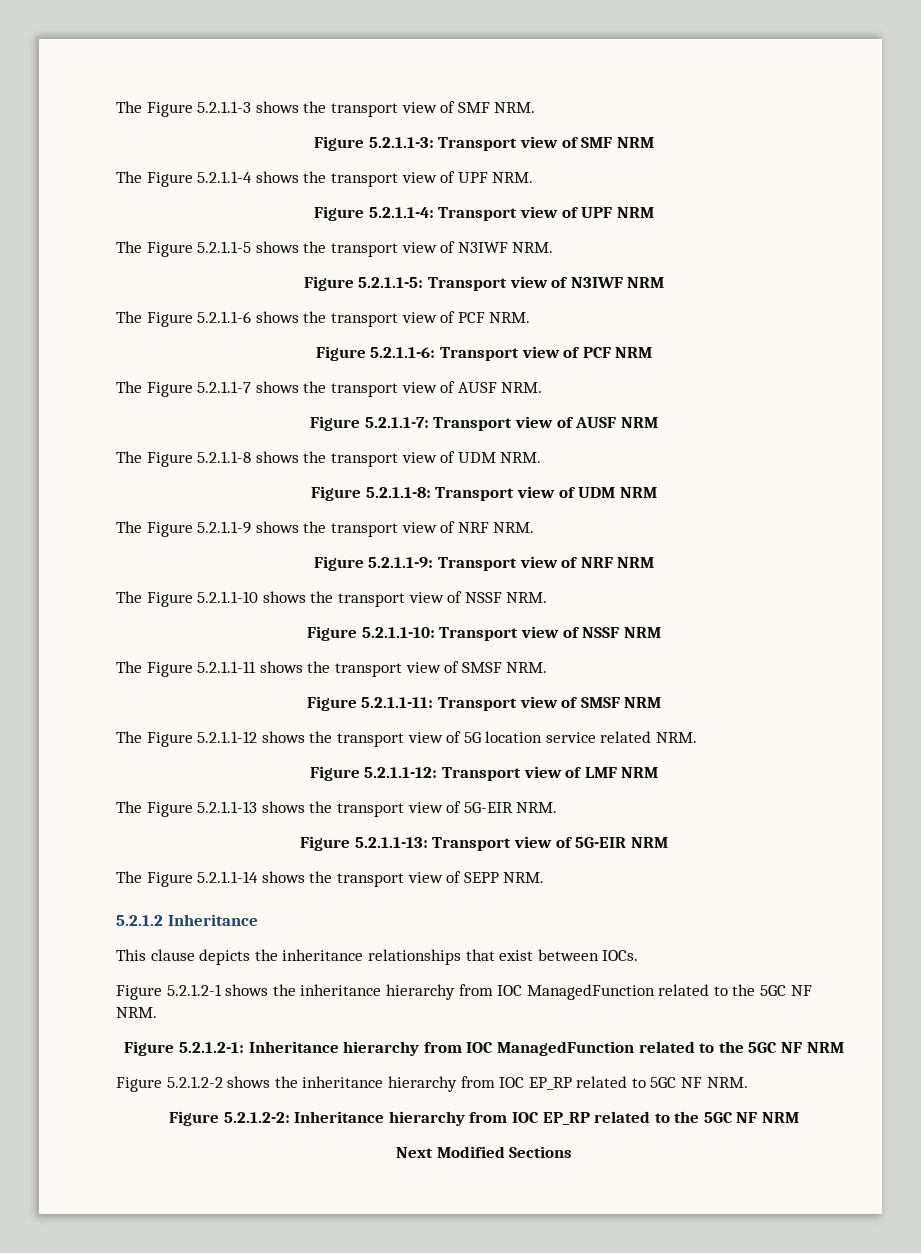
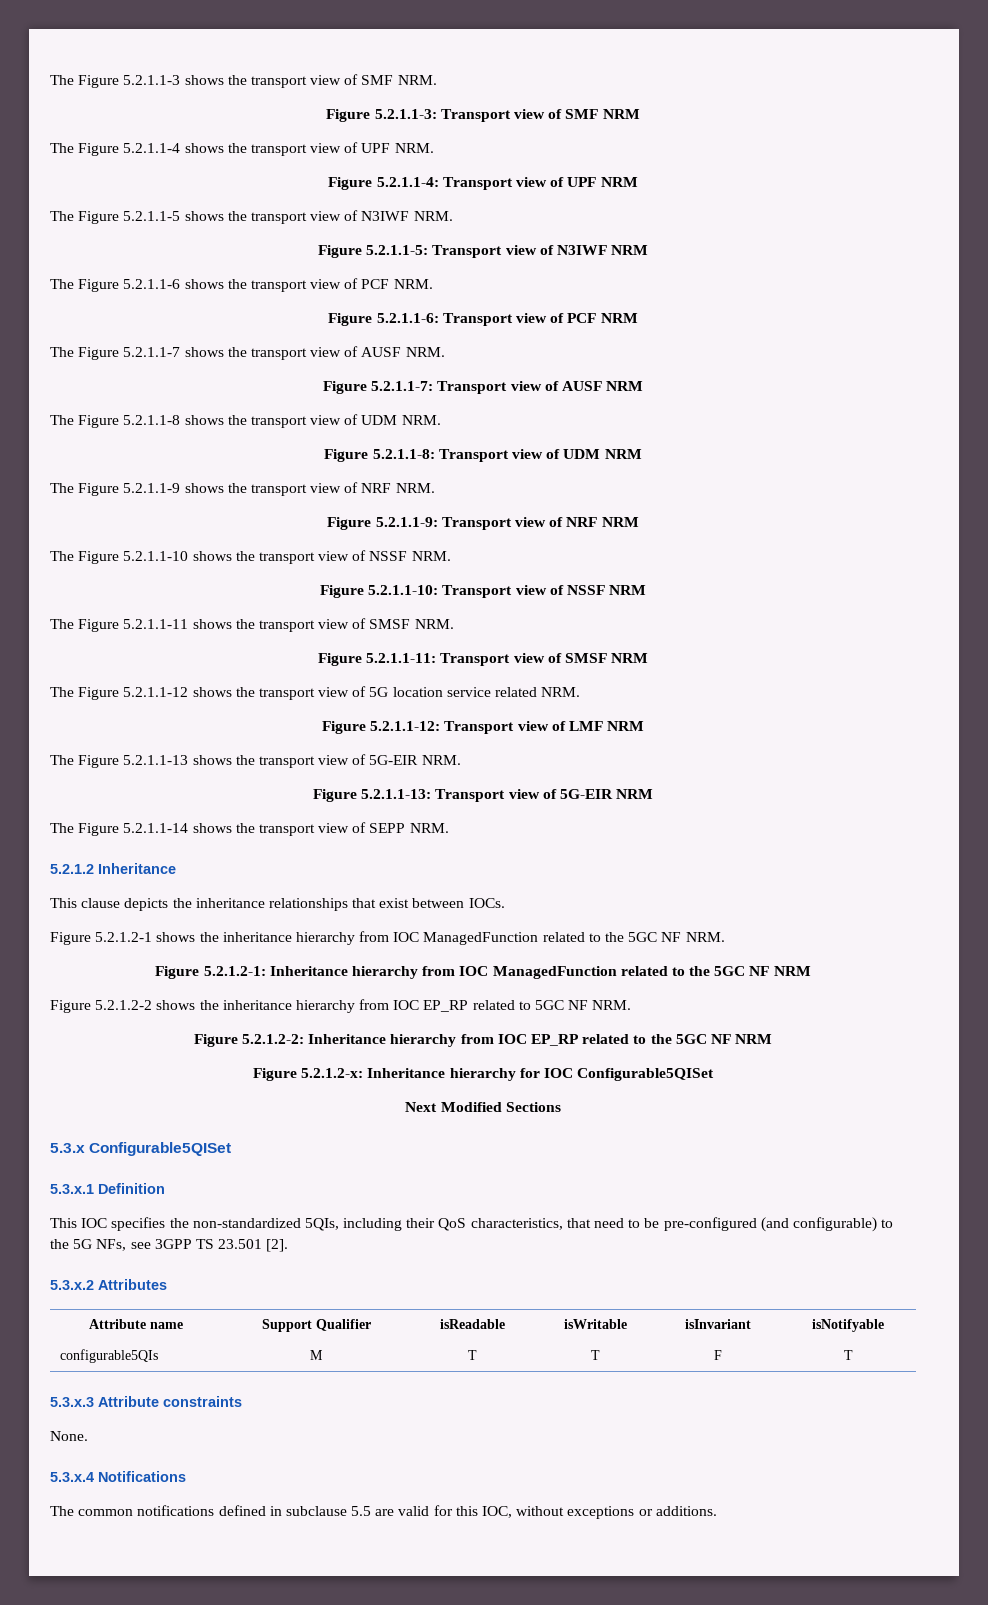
[395,1146,573,1158] Next Modified Sections -> [252,1068,715,1081] [405,1102,561,1112] [50,1142,232,1156] [50,1183,165,1194] [50,1217,894,1232] [50,1239,289,1252] [50,1279,167,1290] [89,1319,183,1329] [261,1319,371,1332] [440,1319,505,1329] [563,1319,627,1329] [685,1319,751,1329] [812,1319,884,1332] [59,1349,158,1363] [310,1350,323,1360] [468,1350,477,1360] [590,1350,600,1360] [714,1350,722,1360] [843,1350,853,1360] [50,1396,242,1407] [50,1431,88,1441] [50,1471,186,1482] [50,1505,717,1519] Figure 5.2.1.2-x: Inheritance hierarchy for IOC Configurable5QISet // Next Modified Sections // 5.3.x Configurable5QISet // 5.3.x.1 Definition // This IOC specifies the non-standardized 5QIs, including their QoS characteristics, that need to be pre-configured (and configurable) to the 5G NFs, see 3GPP TS 23.501 [2]. // 5.3.x.2 Attributes // Attribute name | Support Qualifier | isReadable | isWritable | isInvariant | isNotifyable // configurable5QIs | M | T | T | F | T // 5.3.x.3 Attribute constraints // None. // 5.3.x.4 Notifications // The common notifications defined in subclause 5.5 are valid for this IOC, without exceptions or additions.

